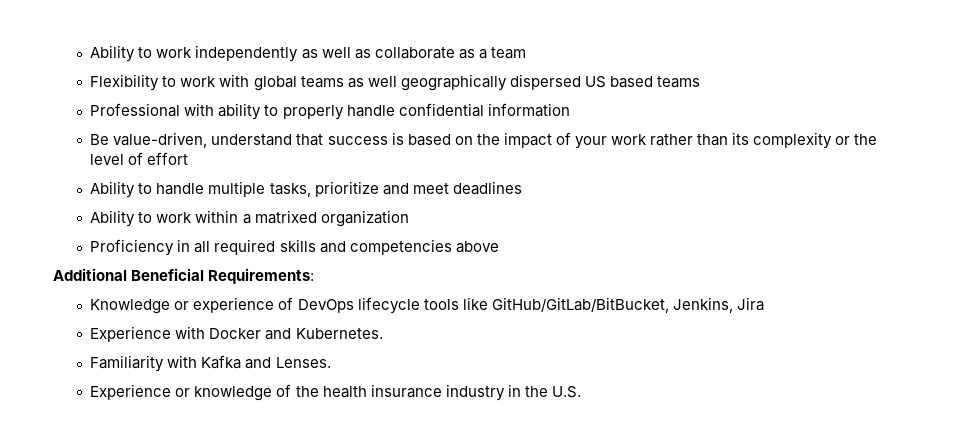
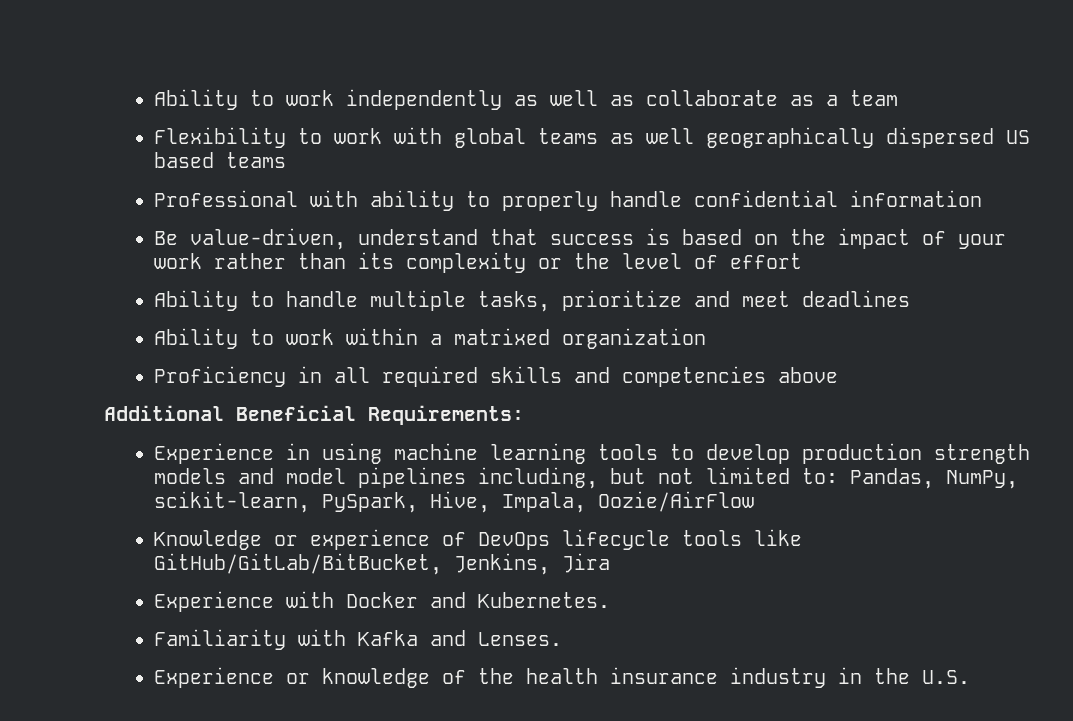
(315, 276) none -> [153,443,1030,464] [153,467,1018,489] [153,491,754,513] // Experience in using machine learning tools to develop production strength models and model pipelines including, but not limited to: Pandas, NumPy, scikit-learn, PySpark, Hive, Impala, Oozie/AirFlow

